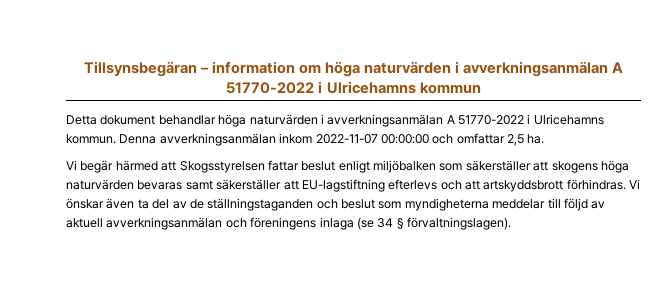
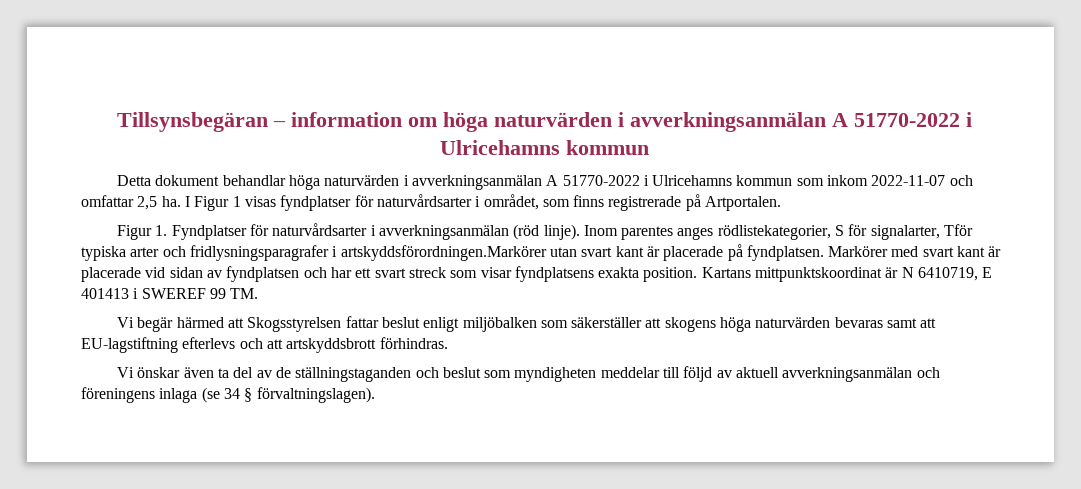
[66,133,276,146] kommun. Denna avverkningsanmälan -> [736,175,824,186] kommun som
[380,134,429,144] 00:00:00 -> (946, 180) none
(545, 139) none -> [184,194,782,211] [116,223,974,240] [81,244,1002,261] [81,266,993,282] [81,288,259,299] I Figur 1 visas fyndplatser för naturvårdsarter i området, som finns registrerade på Artportalen. // Figur 1. Fyndplatser för naturvårdsarter i avverkningsanmälan (röd linje). Inom parentes anges rödlistekategorier, S för signalarter, Tför typiska arter och fridlysningsparagrafer i artskyddsförordningen.Markörer utan svart kant är placerade på fyndplatsen. Markörer med svart kant är placerade vid sidan av fyndplatsen och har ett svart streck som visar fyndplatsens exakta position. Kartans mittpunktskoordinat är N 6410719, E 401413 i SWEREF 99 TM.
[216,179,282,190] säkerställer -> (918, 323) none
(626, 184) none -> (448, 343) //
[404,198,489,211] myndigheterna -> [514,367,597,382] myndigheten

